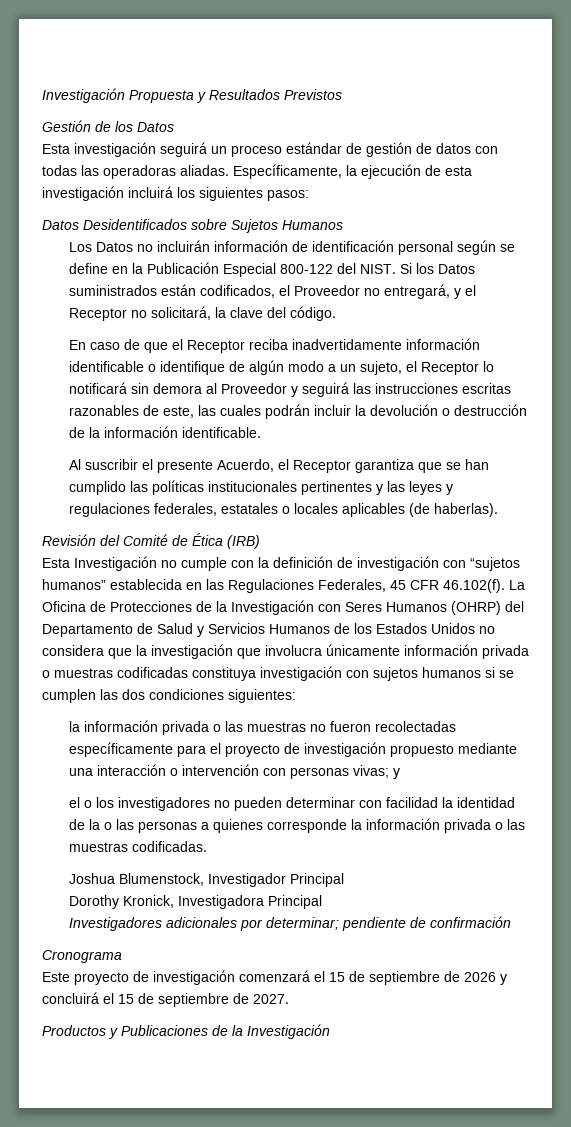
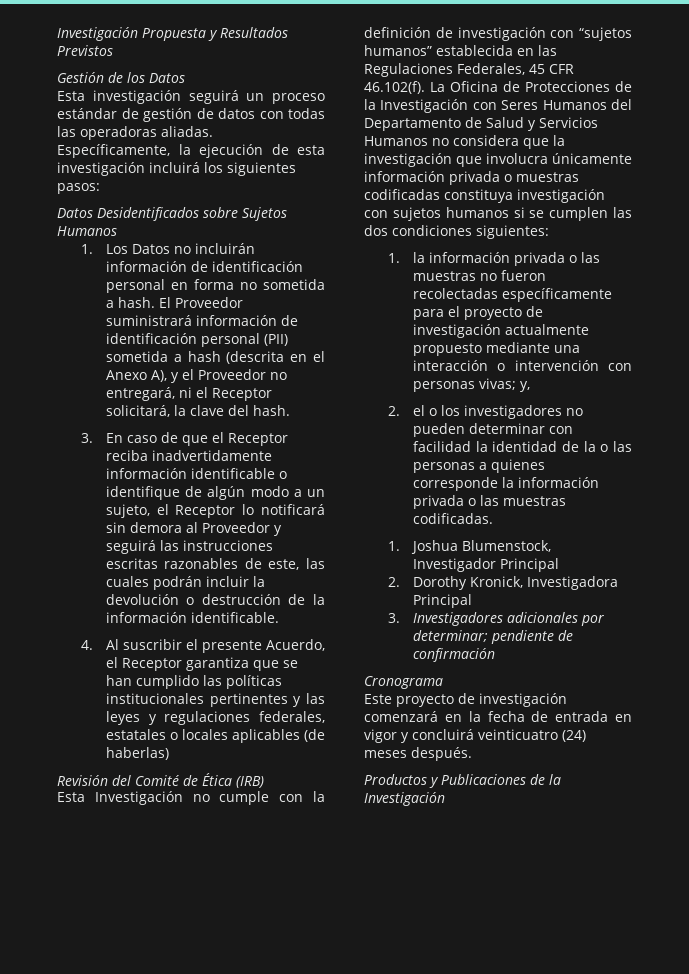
(343, 225) none -> [81,244,94,254] 1.
[456,240,515,255] [68,262,475,277] [68,284,275,298] según se define en la Publicación Especial 800-122 del NIST. Si los Datos suministrados están codificados, -> [170,279,325,290] [105,297,243,308] [105,315,298,326] [105,333,288,347] [105,351,325,364] [105,370,179,383] en forma no sometida a hash. El Proveedor suministrará información de identificación personal (PII) sometida a hash (descrita en el Anexo A), y
[453,285,476,299] [68,308,147,321] y el Receptor no -> [178,387,272,401] ni el Receptor
[289,306,336,321] código. // -> [252,405,290,416] [81,433,94,443] hash. // 3.
(261, 432) none -> [81,640,94,650] 4.
[433,503,498,517] haberlas). -> [105,747,169,760] haberlas)
[451,601,501,615] (OHRP) -> (607, 105) none
[334,623,475,634] de los Estados Unidos -> (428, 141) none
(296, 696) none -> [388,253,401,263] 1.
(386, 749) none -> [504,324,589,335] actualmente
[392,768,400,779] y // -> [519,381,530,392] [388,406,401,416] y, // 2.
(207, 846) none -> [388,541,401,551] 1.
(344, 880) none -> [388,577,401,587] 2.
(322, 902) none -> [388,613,401,623] 3.
[314,971,507,985] [42,992,289,1007] el 15 de septiembre de 2026 y concluirá el 15 de septiembre de 2027. -> [444,711,632,722] [364,729,586,743] [364,747,472,761] en la fecha de entrada en vigor y concluirá veinticuatro (24) meses después.

